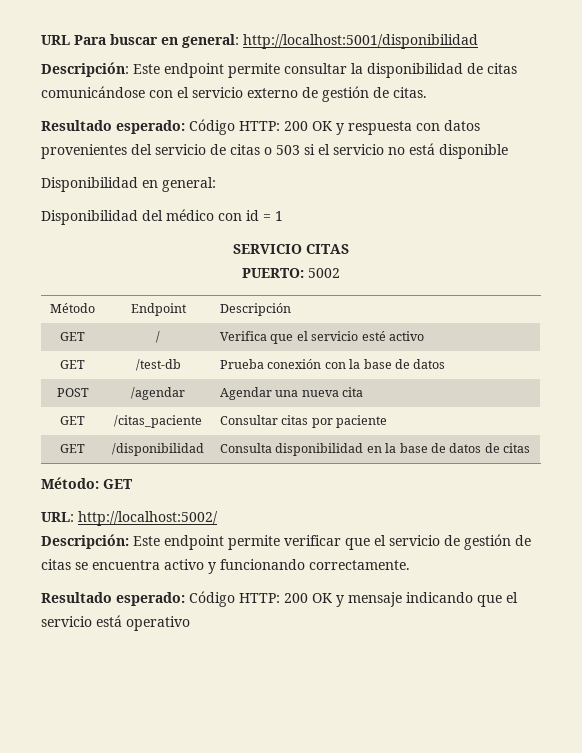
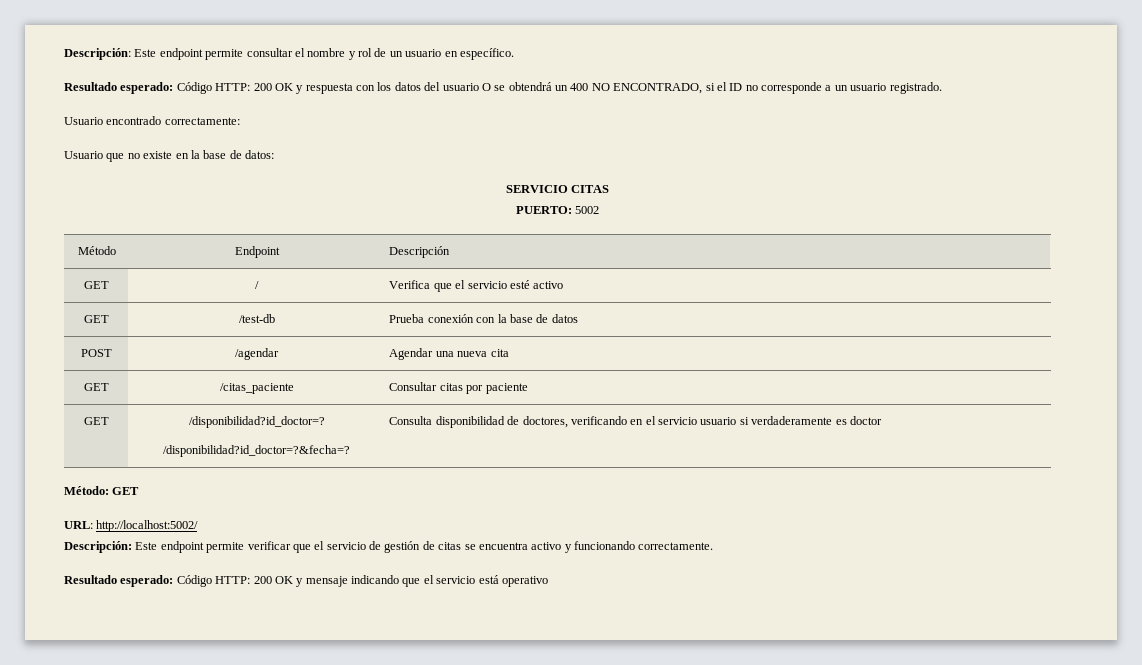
[41,34,478,49] URL Para buscar en general: http://localhost:5001/disponibilidad // -> (64, 54) none
[351,63,517,78] [41,86,427,102] la disponibilidad de citas comunicándose con el servicio externo de gestión de citas. -> [294,48,514,60] el nombre y rol de un usuario en específico.
[444,120,480,131] [41,143,508,159] [41,177,216,192] [41,209,283,225] datos provenientes del servicio de citas o 503 si el servicio no está disponible // Disponibilidad en general: // Disponibilidad del médico con id = 1 -> [377,82,942,94] [64,116,240,125] [64,150,274,162] los datos del usuario O se obtendrá un 400 NO ENCONTRADO, si el ID no corresponde a un usuario registrado. // Usuario encontrado correctamente: // Usuario que no existe en la base de datos:
[112,443,204,456] /disponibilidad -> [188,416,325,428] [163,445,350,457] /disponibilidad?id_doctor=? // /disponibilidad?id_doctor=?&fecha=?
[366,443,531,453] en la base de datos de citas -> [507,416,882,428] de doctores, verificando en el servicio usuario si verdaderamente es doctor

